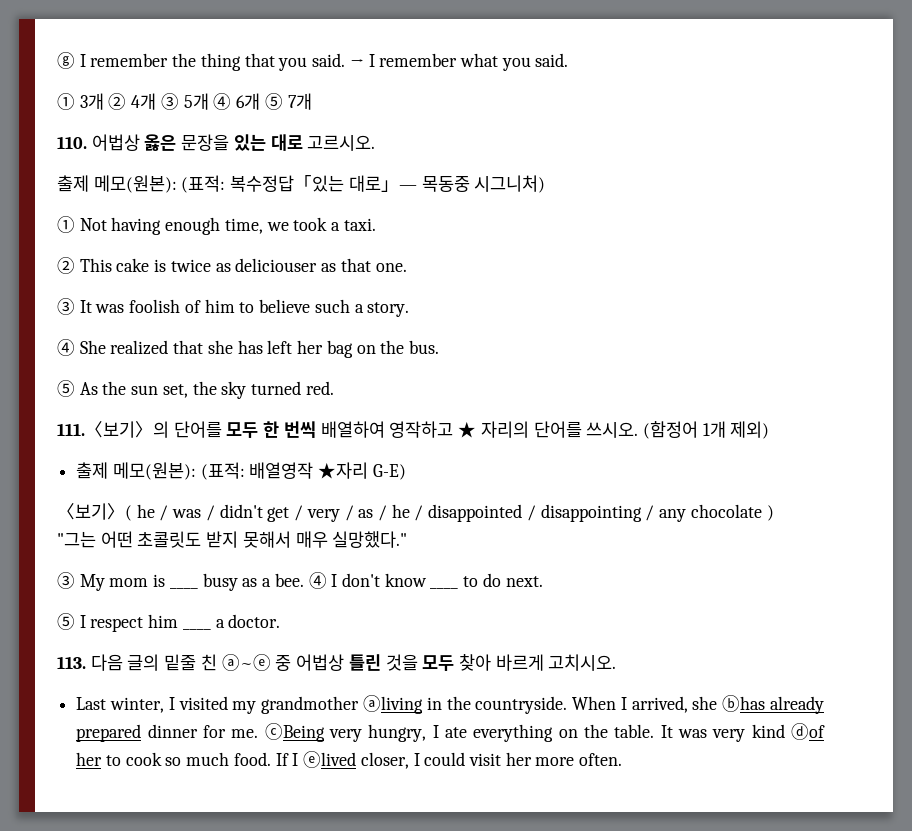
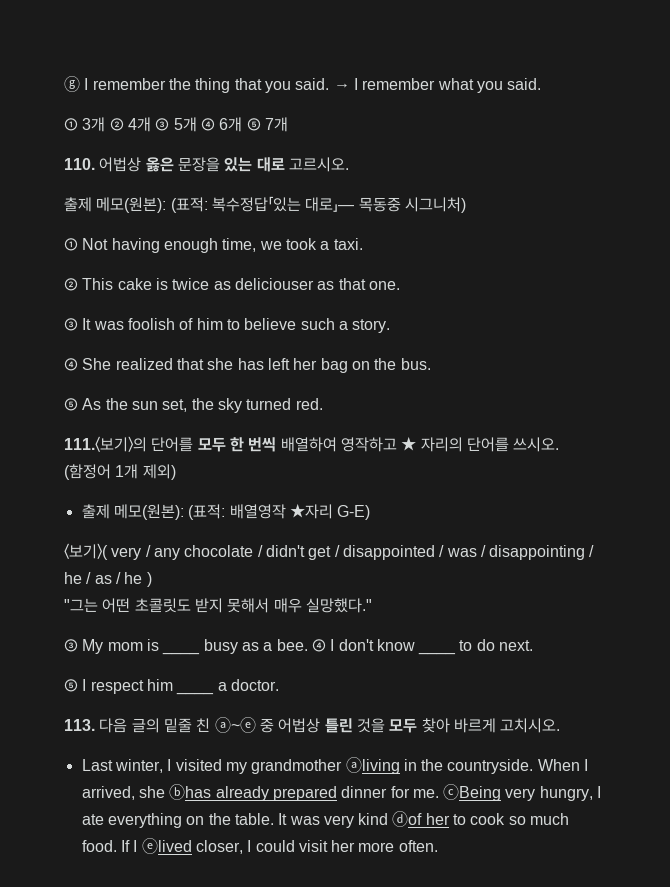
[136,504,762,522] he / was / didn't get / very / as / he / disappointed / disappointing / any chocolate -> [111,545,595,560] [64,572,143,584] very / any chocolate / didn't get / disappointed / was / disappointing / he / as / he

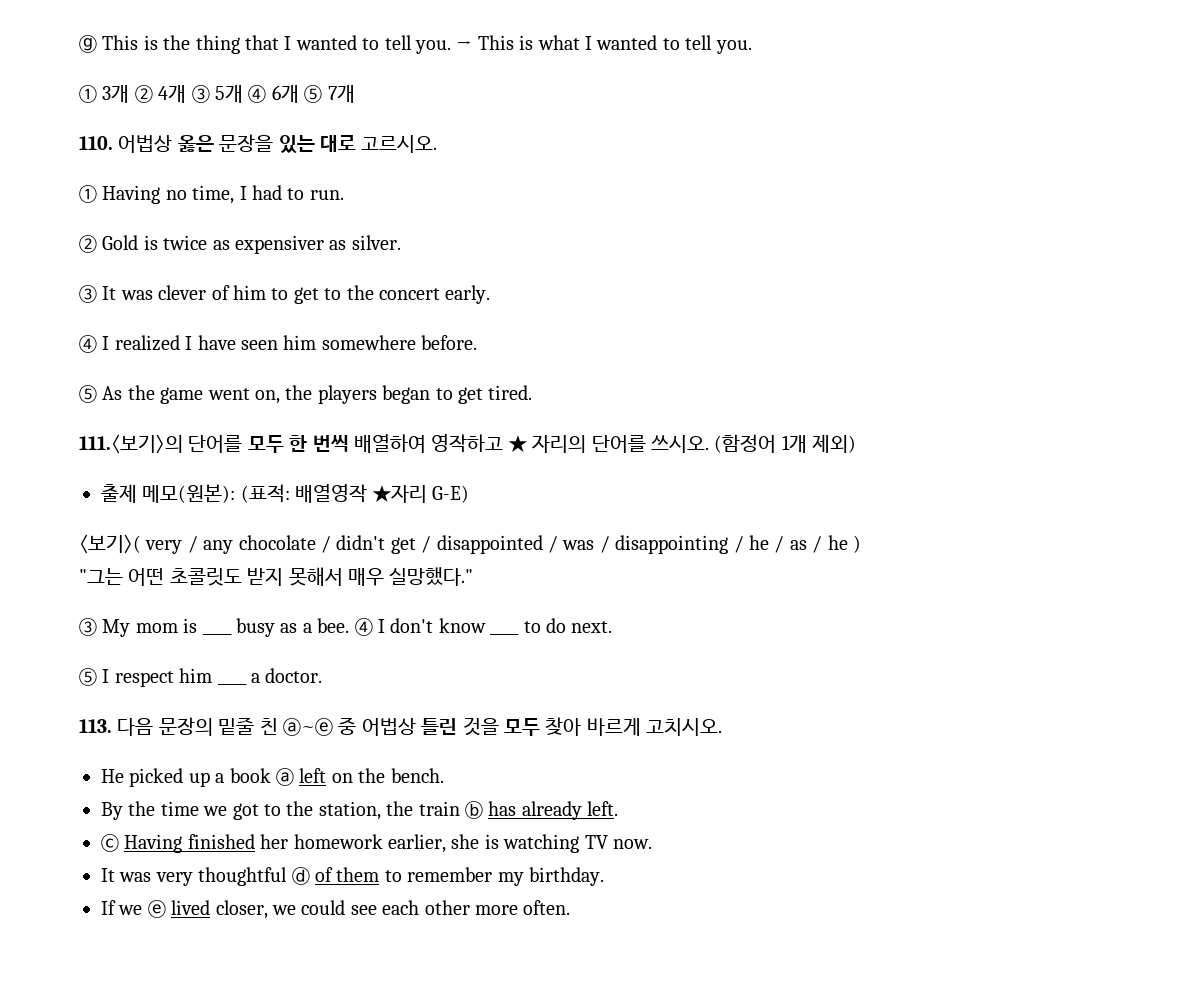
[84,78,166,90] I remember -> [102,35,158,50] This is
[264,78,542,93] you said. → I remember what you said. -> [284,35,752,54] I wanted to tell you. → This is what I wanted to tell you.
[64,196,466,213] [64,238,363,253] [64,278,152,291] 출제 메모(원본): (표적: 복수정답「있는 대로」— 목동중 시그니처) // ① Not having enough time, we took a taxi. // ② This cake -> [79,185,344,204] [79,235,139,253] ① Having no time, I had to run. // ② Gold
[234,278,400,290] deliciouser as that one. -> [235,235,401,254] expensiver as silver.
[127,318,175,330] foolish -> [158,285,207,300] clever
[244,318,391,333] [64,358,431,373] [64,398,323,413] believe such a story. // ④ She realized that she has left her bag on the bus. // ⑤ As the sun set, the sky turned red. -> [293,285,491,304] [79,335,478,353] [79,385,533,404] get to the concert early. // ④ I realized I have seen him somewhere before. // ⑤ As the game went on, the players began to get tired.
[131,718,160,733] 글의 -> [158,717,213,736] 문장의
[81,757,589,774] [81,784,602,801] [81,811,570,828] [81,838,356,854] Last winter, I visited my grandmother ⓐliving in the countryside. When I arrived, she ⓑhas already prepared dinner for me. ⓒBeing very hungry, I ate everything on the table. It was very kind ⓓof her to cook so much food. If I ⓔlived closer, I could visit her -> [101,768,444,787] [101,801,619,820] [101,834,652,853] [101,867,604,886] [101,900,470,919] He picked up a book ⓐ left on the bench. // By the time we got to the station, the train ⓑ has already left. // ⓒ Having finished her homework earlier, she is watching TV now. // It was very thoughtful ⓓ of them to remember my birthday. // If we ⓔ lived closer, we could see each other

